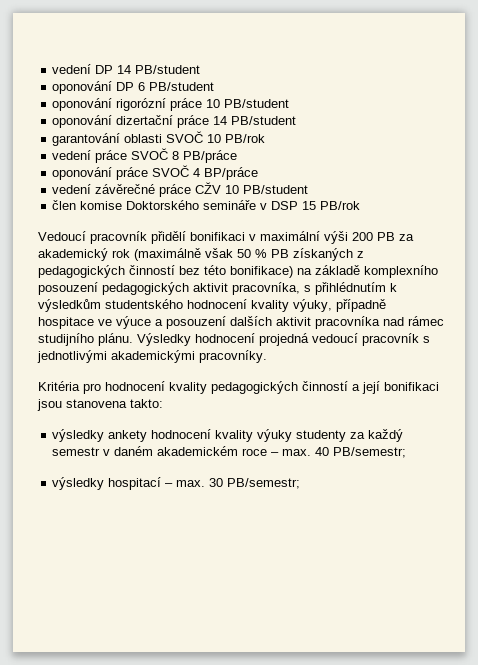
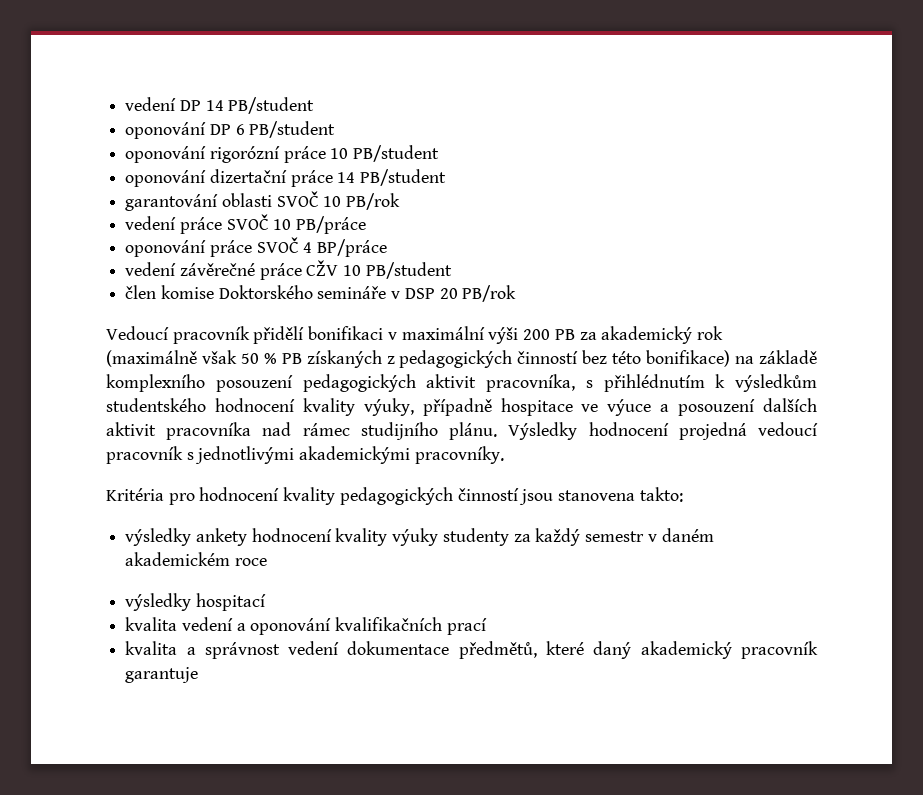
[172,151,180,160] 8 -> [273,219,292,230] 10
[302,201,317,210] 15 -> [439,288,458,299] 20
[352,381,439,394] a její bonifikaci -> (519, 494) none
[271,447,407,458] [52,477,301,490] – max. 40 PB/semestr; // výsledky hospitací – max. 30 PB/semestr; -> [125,593,266,611] [125,617,487,635] [125,641,818,659] [125,667,199,683] // výsledky hospitací // kvalita vedení a oponování kvalifikačních prací // kvalita a správnost vedení dokumentace předmětů, které daný akademický pracovník garantuje

